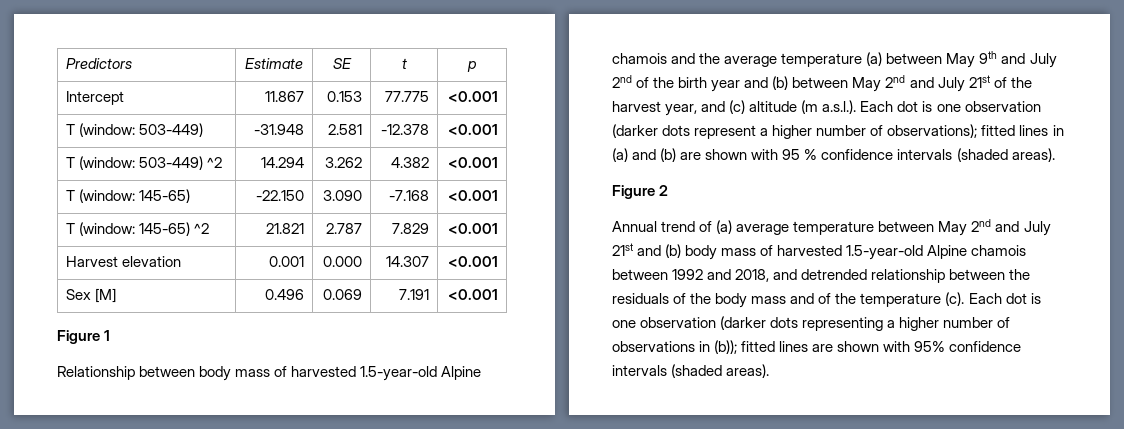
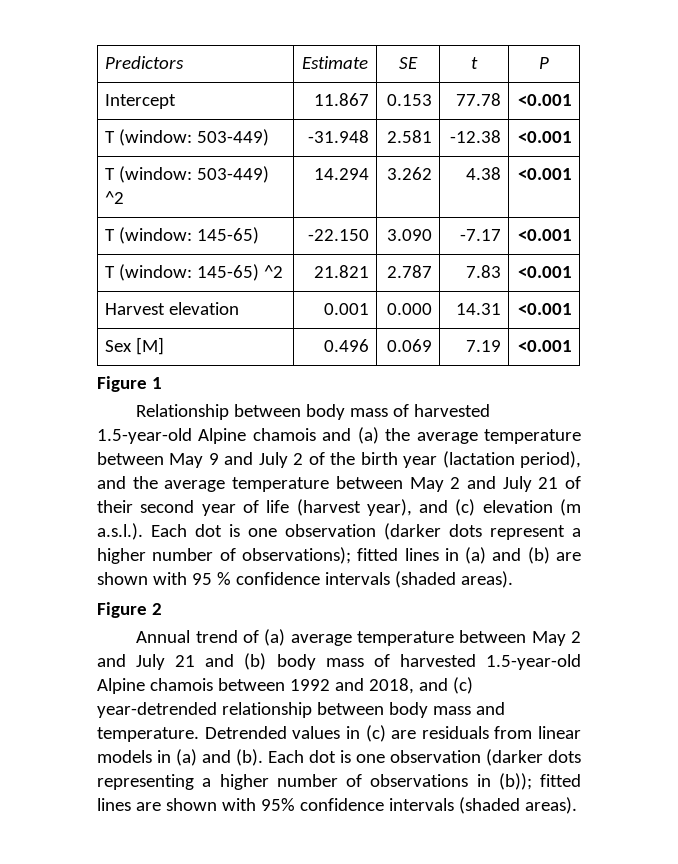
[467,61,477,72] p -> [539,57,549,69] P
[385,91,430,102] 77.775 -> [455,93,501,106] 77.78
[381,124,430,135] -12.378 -> [449,130,501,143] -12.38
[391,157,430,168] 4.382 -> [465,167,501,180] 4.38
[389,190,430,201] -7.168 -> [459,229,501,241] -7.17
[392,223,430,234] 7.829 -> [465,265,501,278] 7.83
[386,256,430,267] 14.307 -> [455,303,501,315] 14.31
[399,289,430,300] 7.191 -> [465,340,501,352] 7.19
[699,51,1057,68] [612,75,632,88] the average temperature (a) between May 9th and July 2nd -> [357,427,581,444] [97,452,304,468] (a) the average temperature between May 9 and July 2
[744,75,1032,92] [612,100,798,116] and (b) between May 2nd and July 21st of the harvest year, and (c) altitude -> [442,451,581,468] [97,476,581,492] [97,499,553,516] (lactation period), and the average temperature between May 2 and July 21 of their second year of life (harvest year), and (c) elevation
[971,219,1051,236] [612,243,633,256] 2nd and July 21st -> [571,631,581,643] [97,654,196,670] 2 and July 21
[801,269,1031,283] [612,292,965,308] detrended relationship between the residuals of the body mass and of the temperature (c). -> [452,677,473,694] [97,702,505,718] [97,725,581,742] [97,749,263,766] (c) year-detrended relationship between body mass and temperature. Detrended values in (c) are residuals from linear models in (a) and (b).

